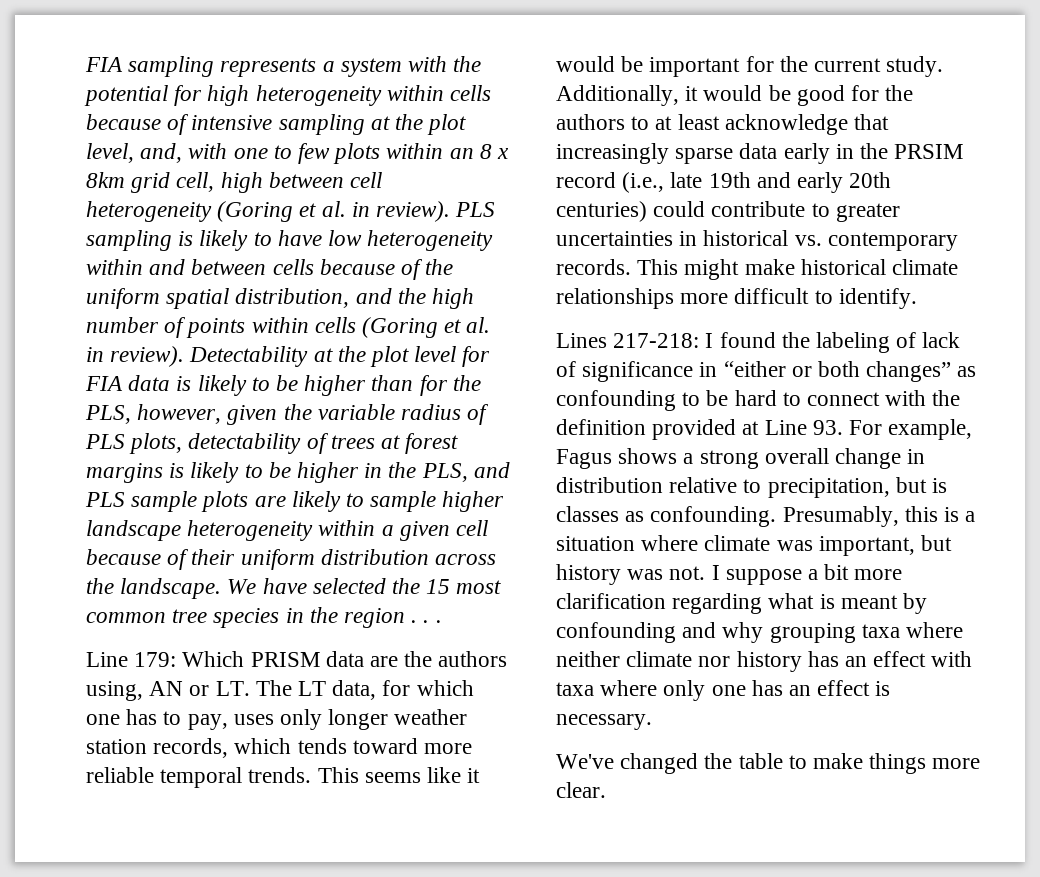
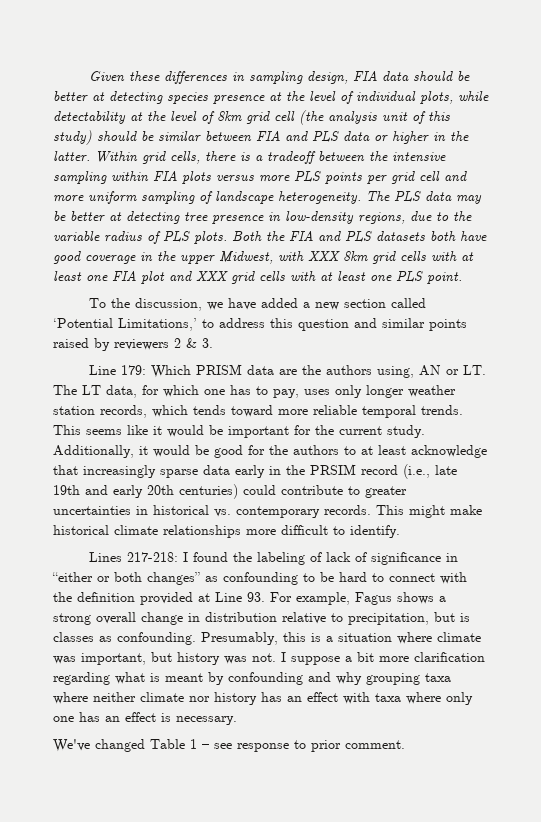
[85,56,482,77] [84,85,492,106] [86,114,467,135] [86,143,510,164] [86,172,383,193] [86,201,496,222] [86,230,494,251] [86,259,454,280] [86,288,475,309] [86,317,491,338] [86,346,491,367] [85,375,481,396] [85,404,278,425] FIA sampling represents a system with the potential for high heterogeneity within cells because of intensive sampling at the plot level, and, with one to few plots within an 8 x 8km grid cell, high between cell heterogeneity (Goring et al. in review). PLS sampling is likely to have low heterogeneity within and between cells because of the uniform spatial distribution, and the high number of points within cells (Goring et al. in review). Detectability at the plot level for FIA data is likely to be higher than for the PLS, however, given -> [88,71,470,84] [53,91,489,104] [53,110,450,125] [53,130,469,145] [53,151,446,164] [53,171,467,184] [53,191,482,204] [53,211,449,224] Given these differences in sampling design, FIA data should be better at detecting species presence at the level of individual plots, while detectability at the level of 8km grid cell (the analysis unit of this study) should be similar between FIA and PLS data or higher in the latter. Within grid cells, there is a tradeoff between the intensive sampling within FIA plots versus more PLS points per grid cell and more uniform sampling of landscape heterogeneity. The PLS data may be better at detecting tree presence in low-density regions, due to
[129,433,459,454] [86,462,510,483] [85,491,505,512] [86,520,489,541] [86,549,497,570] [86,578,502,599] [86,607,442,628] plots, detectability of trees at forest margins is likely to be higher in the PLS, and PLS sample plots are likely to sample higher landscape heterogeneity within a given cell because of their uniform distribution across the landscape. We have selected the 15 most common tree species in the region . . . -> [194,231,487,244] [53,251,474,264] [53,271,462,284] [88,298,426,311] [53,318,467,331] [53,338,213,351] plots. Both the FIA and PLS datasets both have good coverage in the upper Midwest, with XXX 8km grid cells with at least one FIA plot and XXX grid cells with at least one PLS point. // To the discussion, we have added a new section called ‘Potential Limitations,’ to address this question and similar points raised by reviewers 2 & 3.
[704,753,981,774] [556,782,606,798] the table to make things more clear. -> [150,739,405,752] Table 1 – see response to prior comment.

